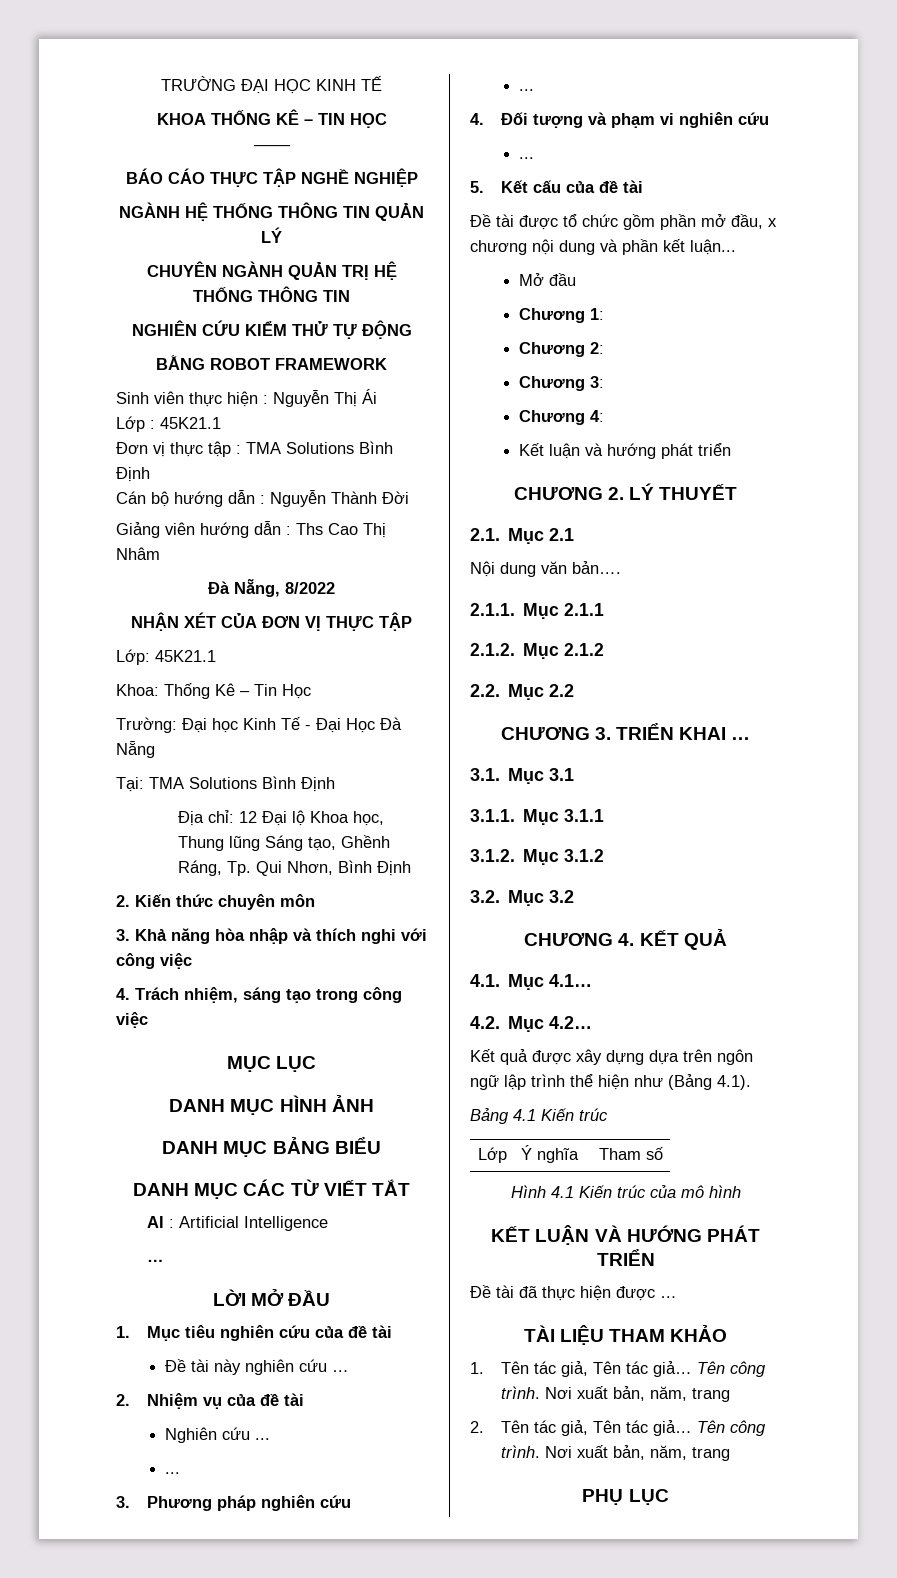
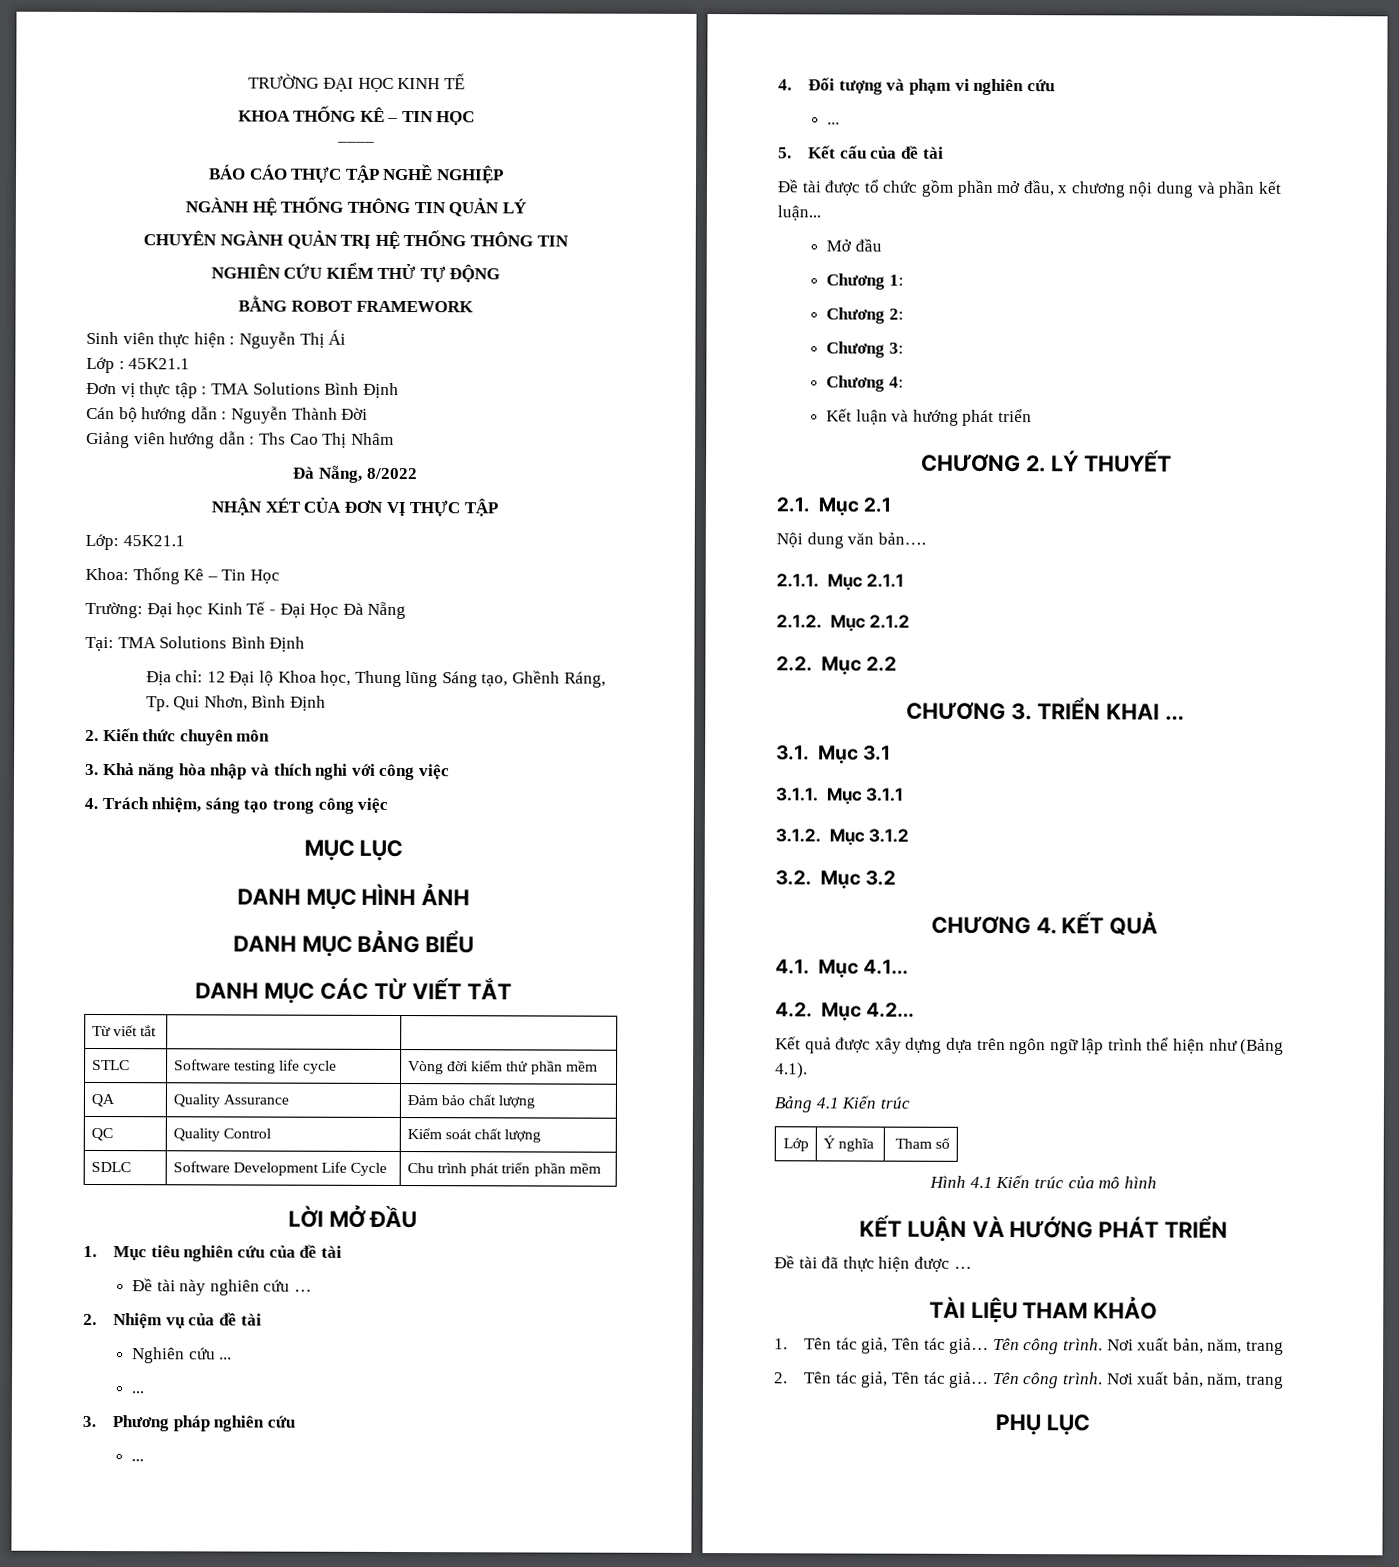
[146,1216,328,1231] [146,1259,164,1262] // AI : Artificial Intelligence // … -> [91,1025,158,1037] [91,1059,130,1071] [173,1059,338,1074] [407,1060,598,1075] [90,1093,115,1108] [172,1094,290,1108] [406,1094,536,1109] [90,1127,113,1142] [172,1128,272,1142] [406,1128,542,1143] [90,1161,131,1173] [172,1161,388,1176] [406,1162,601,1177] // Từ viết tắt | | // STLC | Software testing life cycle | Vòng đời kiểm thử phần mềm // QA | Quality Assurance | Đảm bảo chất lượng // QC | Quality Control | Kiểm soát chất lượng // SDLC | Software Development Life Cycle | Chu trình phát triển phần mềm

